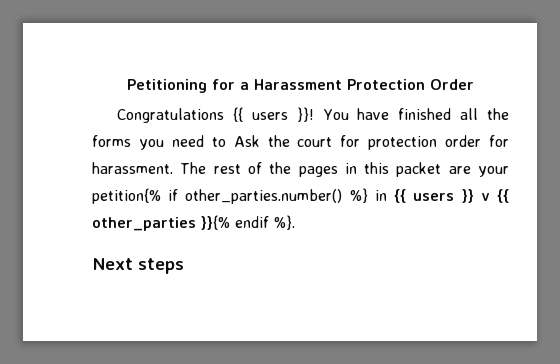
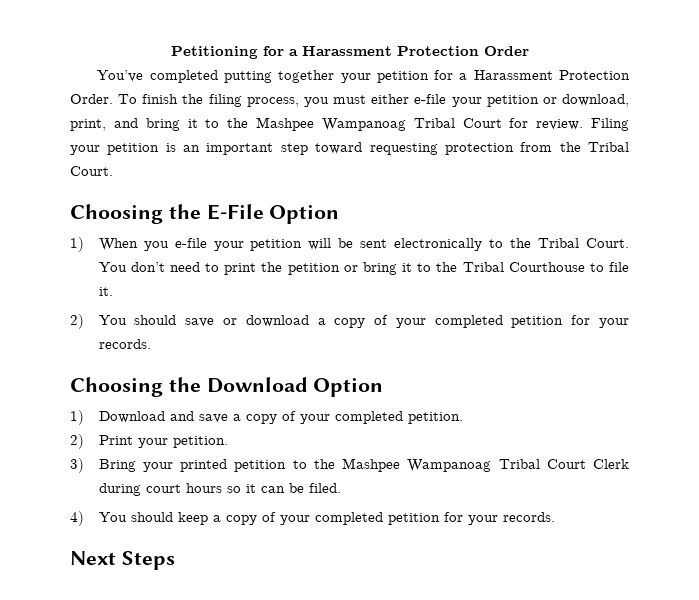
[117,107,509,123] [92,135,509,150] [92,162,510,177] [92,188,510,204] [92,215,295,231] Congratulations {{ users }}! You have finished all the forms you need to Ask the court for protection order for harassment. The rest of the pages in this packet are your petition{% if other_parties.number() %} in {{ users }} v {{ other_parties }}{% endif %}. -> [97,70,630,83] [70,94,629,107] [70,117,629,131] [70,142,629,155] [70,166,113,176] [70,204,340,224] [70,237,629,252] [98,262,629,275] [98,287,113,296] [70,314,630,329] [98,339,151,349] [70,377,384,397] [70,410,463,425] [70,434,228,449] [70,458,629,473] [98,483,341,496] [70,511,555,526] You’ve completed putting together your petition for a Harassment Protection Order. To finish the filing process, you must either e-file your petition or download, print, and bring it to the Mashpee Wampanoag Tribal Court for review. Filing your petition is an important step toward requesting protection from the Tribal Court. // Choosing the E-File Option // 1) When you e-file your petition will be sent electronically to the Tribal Court. You don’t need to print the petition or bring it to the Tribal Courthouse to file it. // 2) You should save or download a copy of your completed petition for your records. // Choosing the Download Option // 1) Download and save a copy of your completed petition. // 2) Print your petition. // 3) Bring your printed petition to the Mashpee Wampanoag Tribal Court Clerk during court hours so it can be filed. // 4) You should keep a copy of your completed petition for your records.
[138,258,184,274] steps -> [121,551,175,570] Steps

